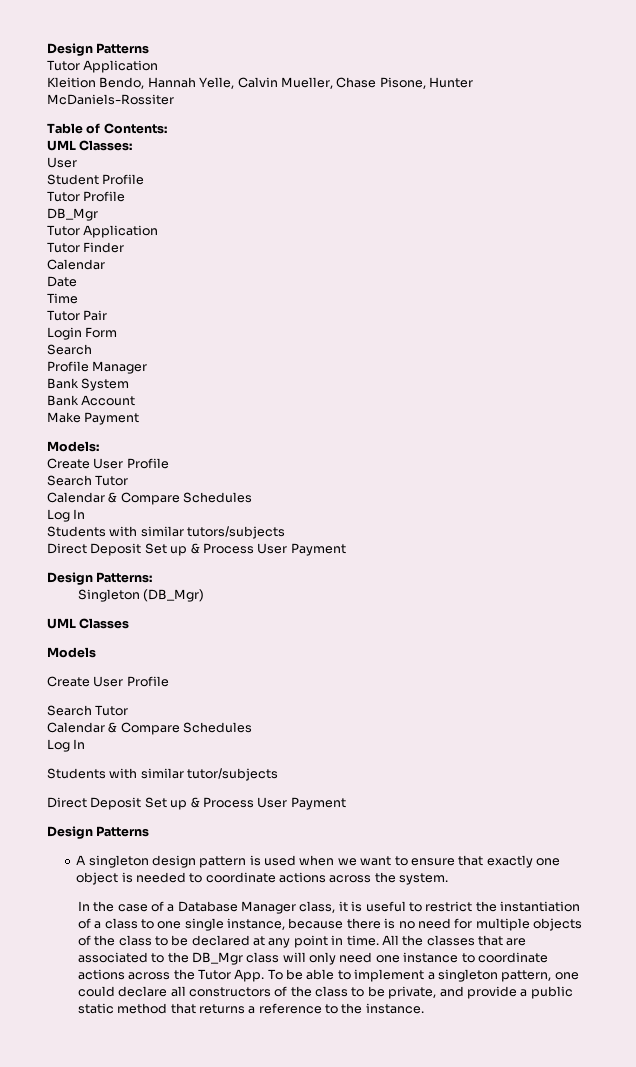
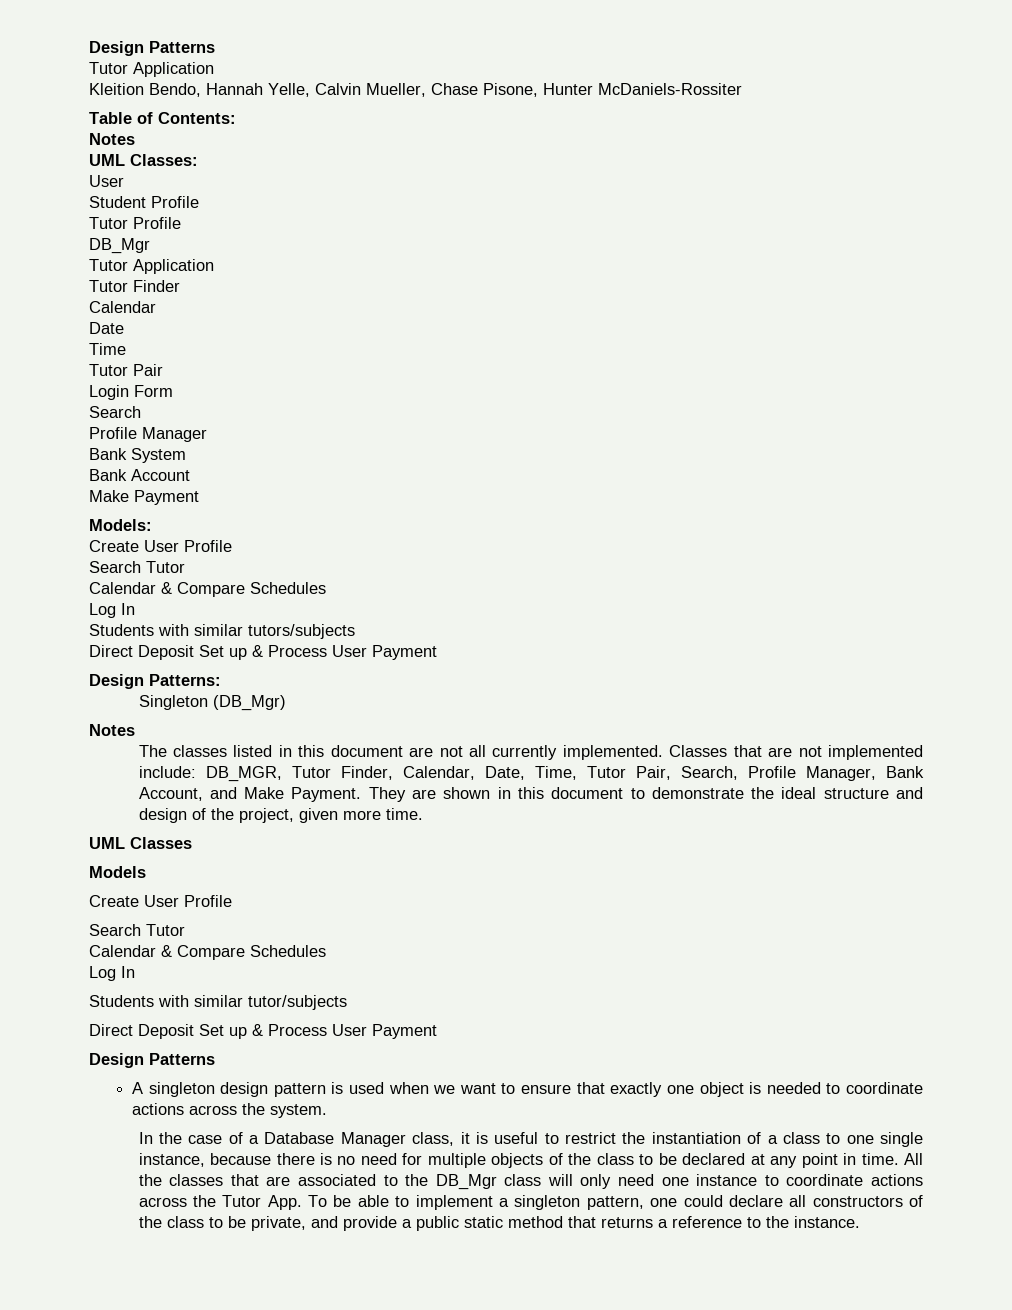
(167, 128) none -> [89,133,135,145] // Notes
(205, 595) none -> [89,724,135,736] [138,745,923,760] [138,766,924,782] [138,787,923,802] [138,808,423,823] // Notes // The classes listed in this document are not all currently implemented. Classes that are not implemented include: DB_MGR, Tutor Finder, Calendar, Date, Time, Tutor Pair, Search, Profile Manager, Bank Account, and Make Payment. They are shown in this document to demonstrate the ideal structure and design of the project, given more time.

